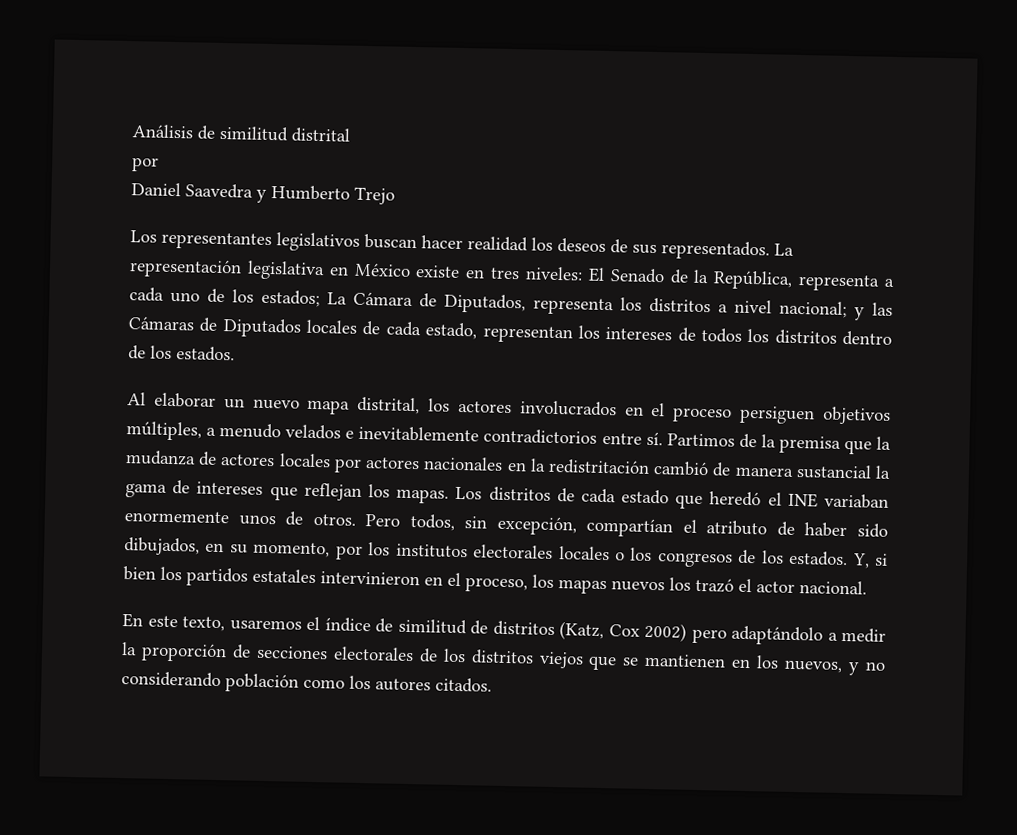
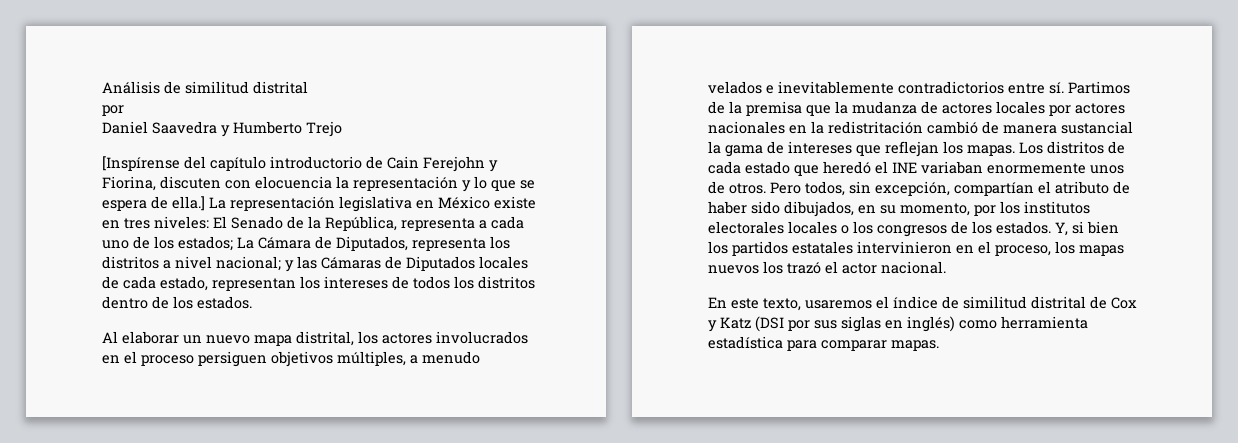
[130,230,770,261] Los representantes legislativos buscan hacer realidad los deseos de sus representados. -> [102,156,498,172] [102,176,535,192] [102,196,205,211] [Inspírense del capítulo introductorio de Cain Ferejohn y Fiorina, discuten con elocuencia la representación y lo que se espera de ella.]
[470,620,886,646] [121,642,886,676] [121,671,492,693] de distritos (Katz, Cox 2002) pero adaptándolo a medir la proporción de secciones electorales de los distritos viejos que se mantienen en los nuevos, y no considerando población como los autores citados. -> [1031,296,1137,309] [708,316,1088,332] [708,336,939,351] distrital de Cox y Katz (DSI por sus siglas en inglés) como herramienta estadística para comparar mapas.

